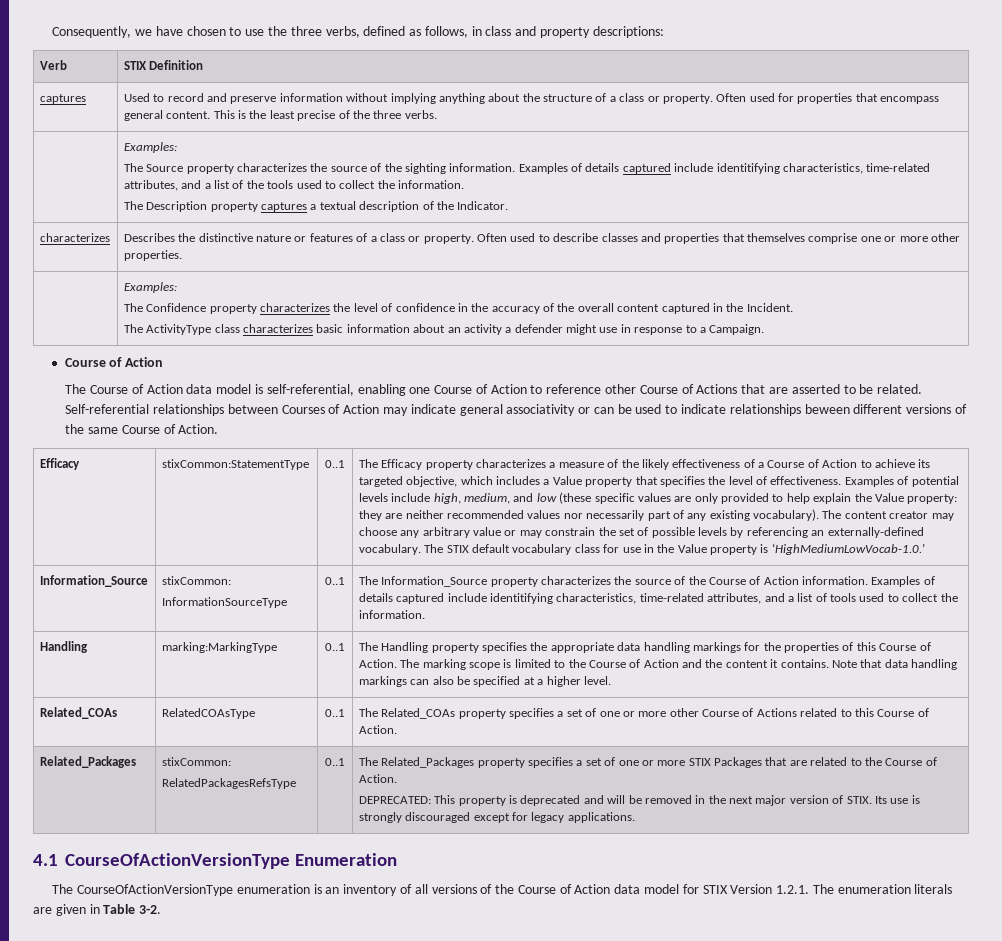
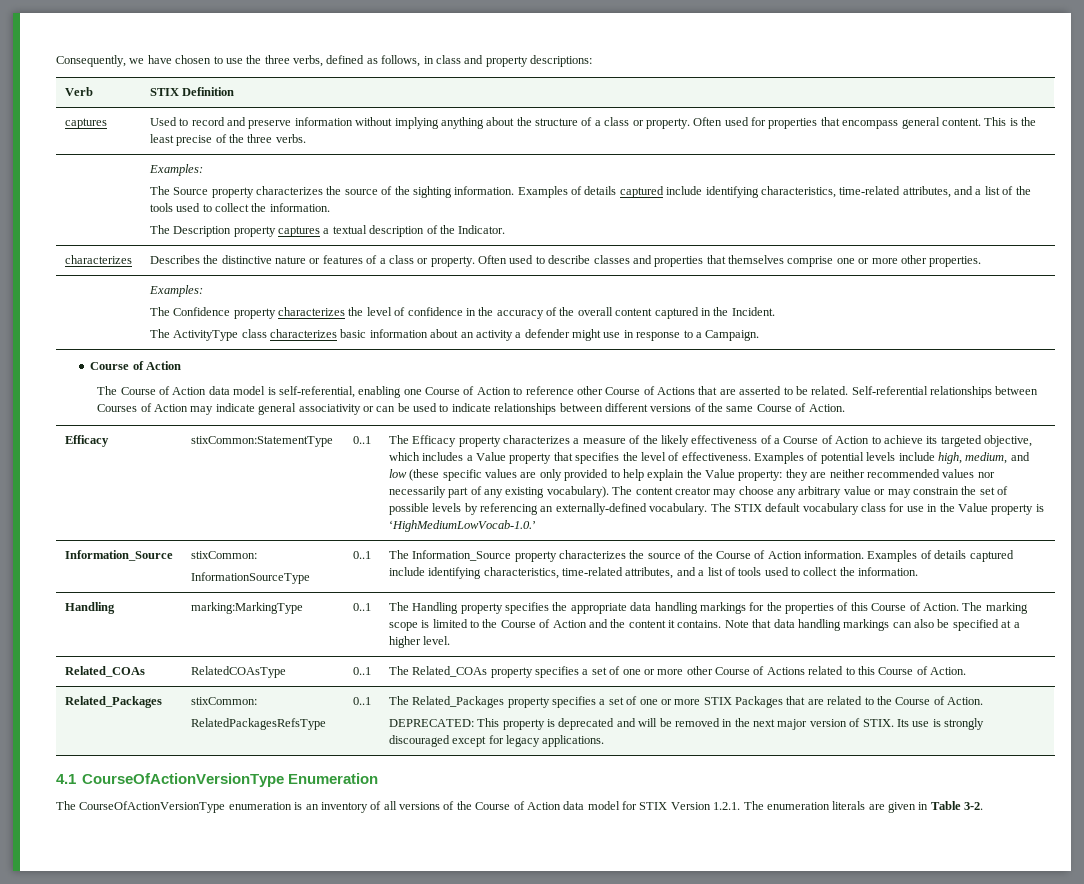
[716,163,780,174] identitifying -> [705,186,759,198] identifying
[804,404,850,414] beween -> [559,403,603,412] between
[490,593,554,604] identitifying -> [428,567,482,579] identifying

